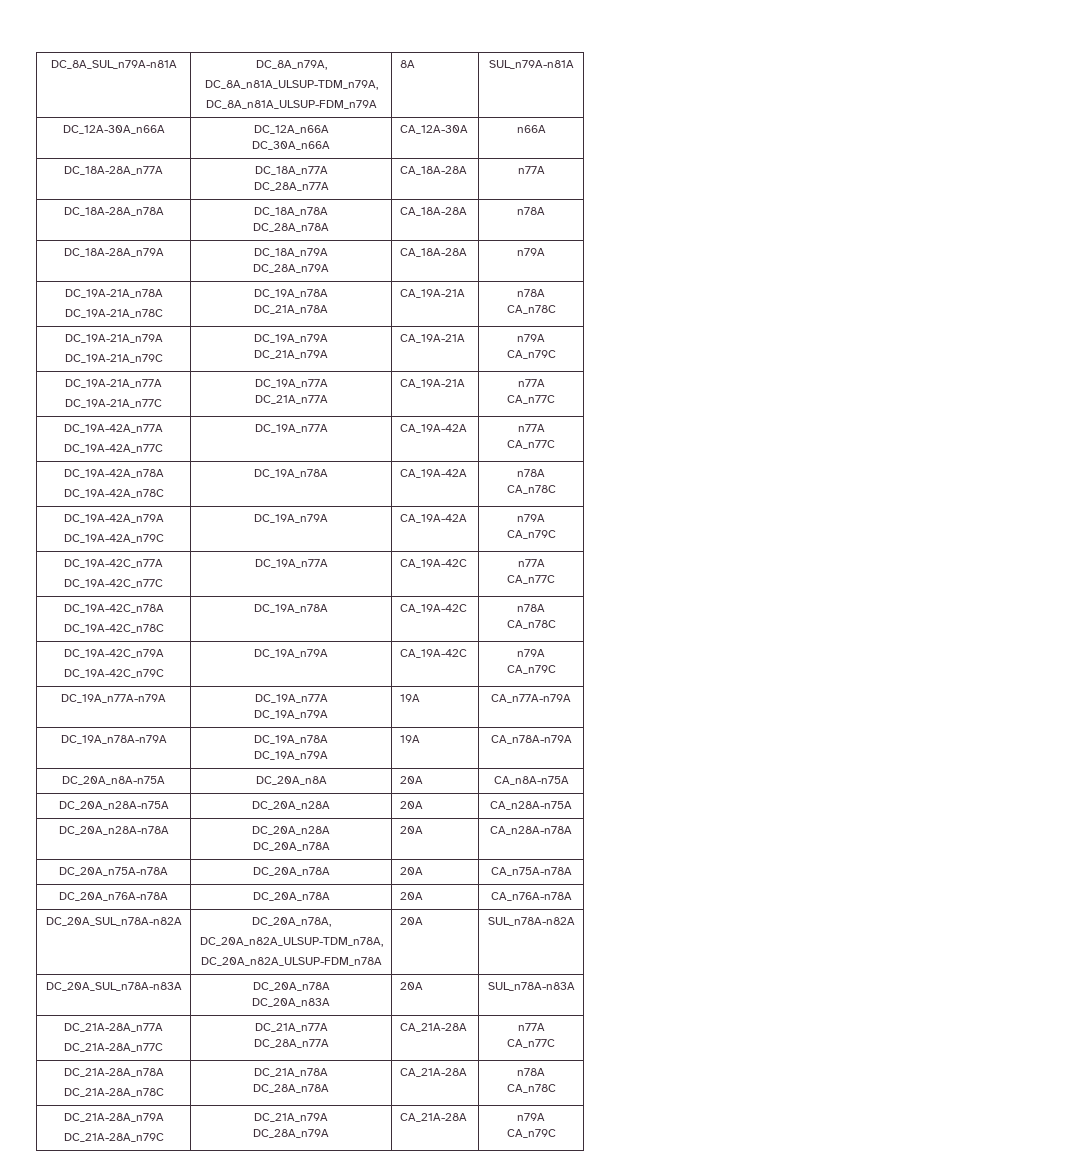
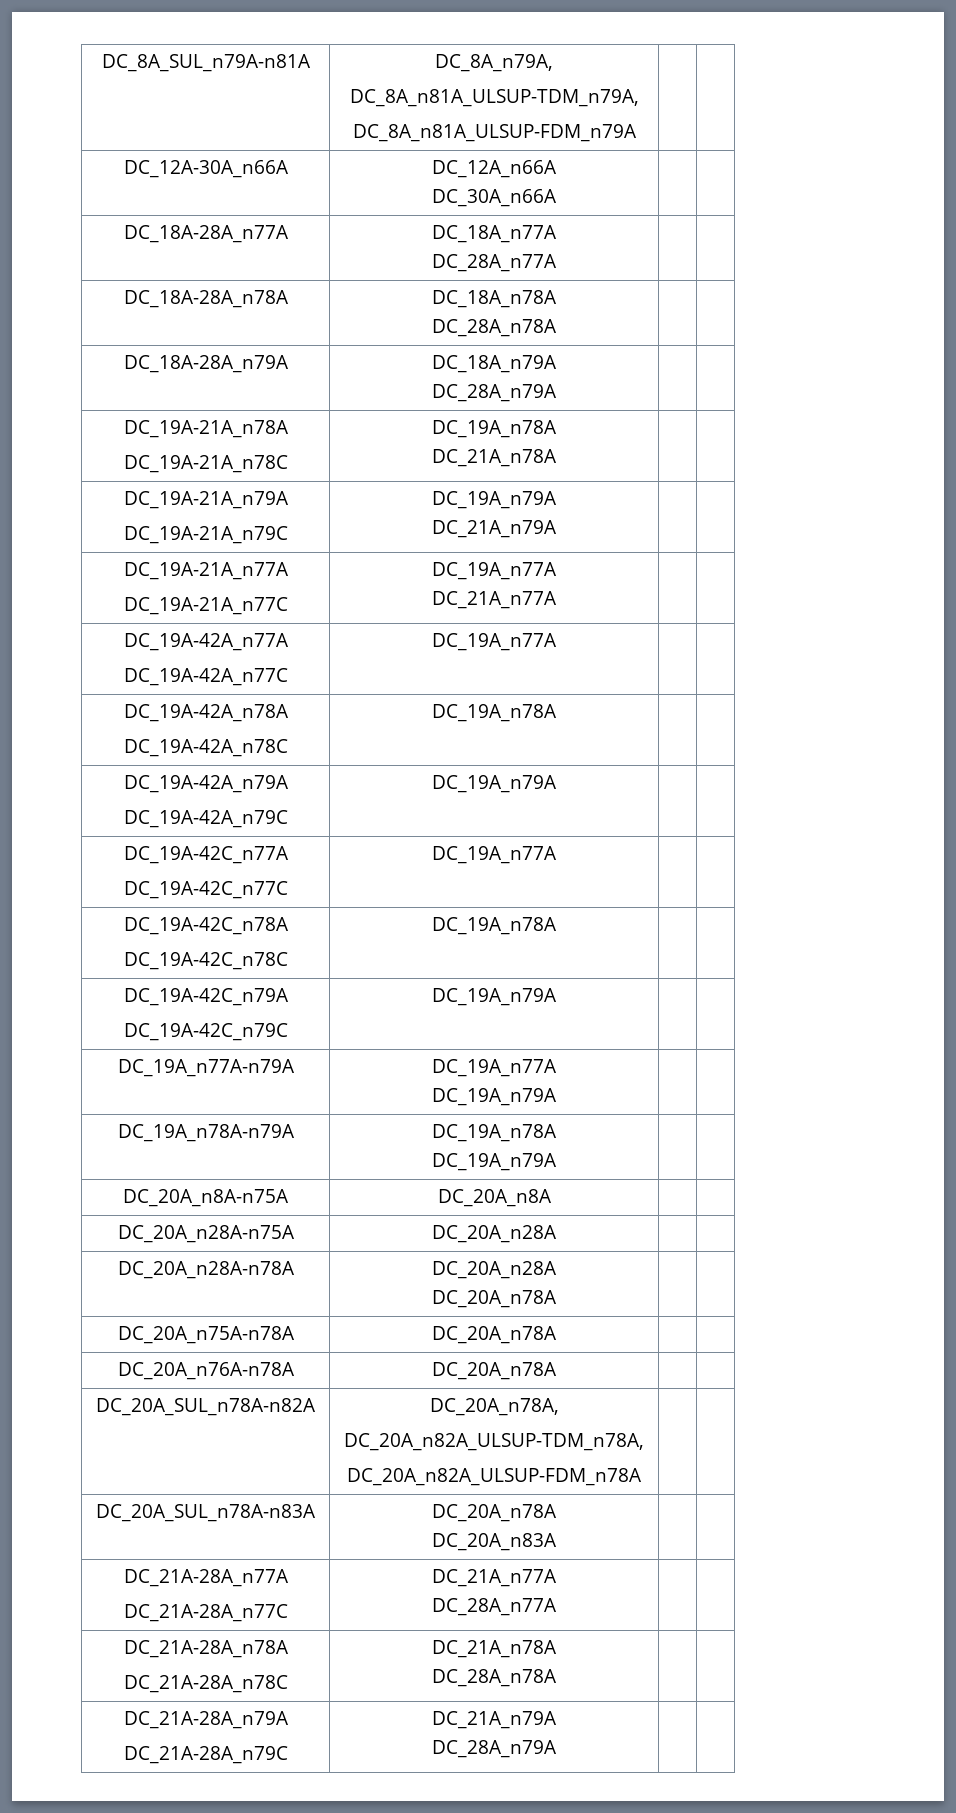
[399,60,415,68] [488,60,574,69] 8A | SUL_n79A-n81A -> (637, 133) |
[399,125,468,134] [516,125,546,133] CA_12A-30A | n66A -> (557, 198) |
[399,166,467,175] [517,166,545,174] CA_18A-28A | n77A -> (557, 263) |
[399,207,467,216] [517,207,545,215] CA_18A-28A | n78A -> (557, 328) |
[399,248,467,257] [517,248,545,256] CA_18A-28A | n79A -> (557, 393) |
[399,289,465,298] [517,289,545,297] [506,305,556,314] CA_19A-21A | n78A // CA_n78C -> (557, 458) |
[399,334,465,343] [517,334,545,342] [506,350,556,359] CA_19A-21A | n79A // CA_n79C -> (557, 529) |
[399,379,465,388] [517,379,545,387] [507,395,555,404] CA_19A-21A | n77A // CA_n77C -> (557, 600) |
[399,424,467,433] [517,424,545,432] [507,440,555,449] CA_19A-42A | n77A // CA_n77C -> (557, 642) |
[399,469,467,478] [517,469,545,477] [506,485,556,494] CA_19A-42A | n78A // CA_n78C -> (557, 713) |
[399,514,467,523] [517,514,545,522] [506,530,556,539] CA_19A-42A | n79A // CA_n79C -> (557, 784) |
[399,559,467,568] [517,559,545,567] [507,575,555,584] CA_19A-42C | n77A // CA_n77C -> (557, 855) |
[399,604,467,613] [517,604,545,612] [506,620,556,629] CA_19A-42C | n78A // CA_n78C -> (557, 926) |
[399,649,467,658] [517,649,545,657] [506,665,556,674] CA_19A-42C | n79A // CA_n79C -> (557, 997) |
[399,694,420,702] [491,694,571,703] 19A | CA_n77A-n79A -> (557, 1097) |
[399,735,420,743] [490,735,572,744] 19A | CA_n78A-n79A -> (557, 1162) |
[399,776,423,784] [493,776,569,785] 20A | CA_n8A-n75A -> (552, 1198) |
[399,801,423,809] [490,801,572,810] 20A | CA_n28A-n75A -> (557, 1234) |
[399,826,423,834] [490,826,572,835] 20A | CA_n28A-n78A -> (557, 1299) |
[399,867,423,875] [490,867,572,876] 20A | CA_n75A-n78A -> (557, 1335) |
[399,892,423,900] [490,892,572,901] 20A | CA_n76A-n78A -> (557, 1371) |
[399,917,423,925] [487,917,575,926] 20A | SUL_n78A-n82A -> (642, 1477) |
[399,982,423,990] [487,982,575,991] 20A | SUL_n78A-n83A -> (557, 1542) |
[399,1023,467,1032] [517,1023,545,1031] [507,1039,555,1048] CA_21A-28A | n77A // CA_n77C -> (557, 1607) |
[399,1068,467,1077] [517,1068,545,1076] [506,1084,556,1093] CA_21A-28A | n78A // CA_n78C -> (557, 1678) |
[399,1113,467,1122] [517,1113,545,1121] [506,1129,556,1138] CA_21A-28A | n79A // CA_n79C -> (557, 1749) |

